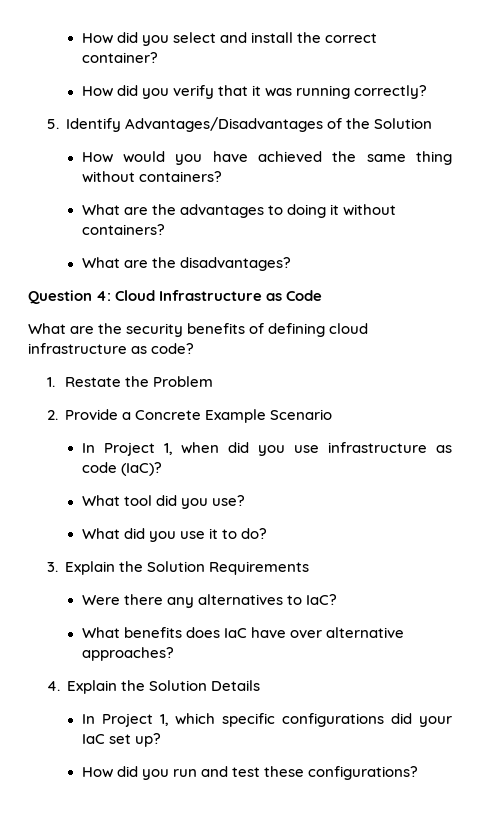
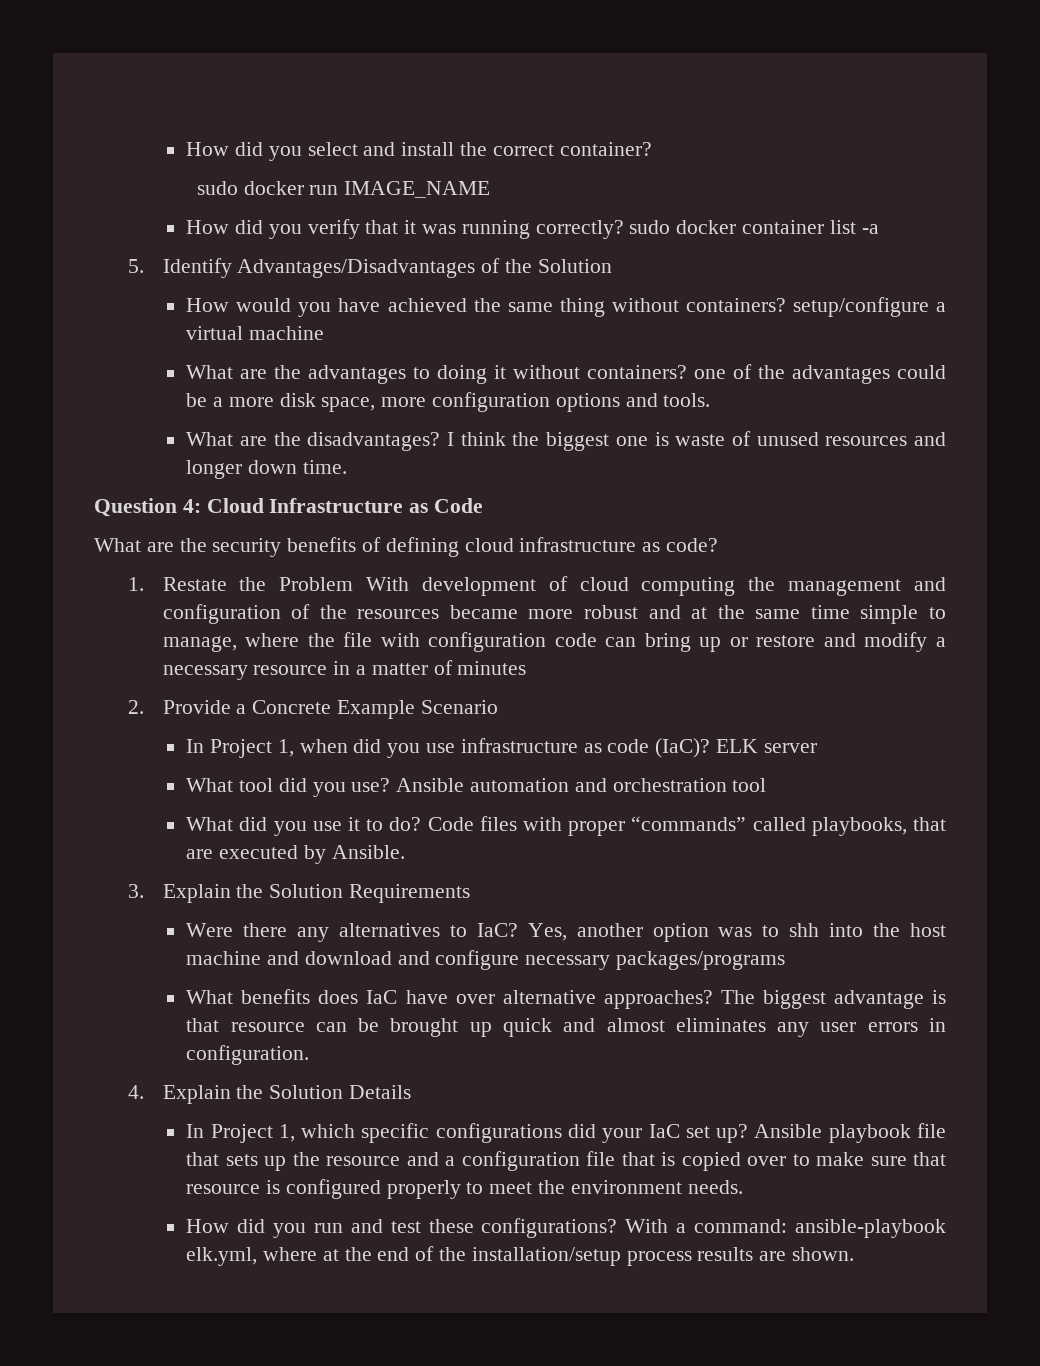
(158, 57) none -> [196,181,491,198] // sudo docker run IMAGE_NAME
(428, 92) none -> [629,220,879,234] sudo docker container list -a
(222, 176) none -> [792,297,946,317] [186,326,325,340] setup/configure a virtual machine
[81,257,291,271] // What are the disadvantages? -> [694,364,946,384] [186,392,711,412] [186,431,946,451] [186,460,347,479] one of the advantages could be a more disk space, more configuration options and tools. // What are the disadvantages? I think the biggest one is waste of unused resources and longer down time.
(214, 381) none -> [366,576,946,596] [162,604,946,624] [162,632,947,652] [162,660,527,680] With development of cloud computing the management and configuration of the resources became more robust and at the same time simple to manage, where the file with configuration code can bring up or restore and modify a necessary resource in a matter of minutes
(162, 469) none -> [716,739,817,753] ELK server
(245, 500) none -> [396,778,767,792] Ansible automation and orchestration tool
(268, 533) none -> [427,816,946,836] [186,845,405,864] Code files with proper “commands” called playbooks, that are executed by Ansible.
(337, 599) none -> [527,923,947,942] [186,950,786,970] Yes, another option was to shh into the host machine and download and configure necessary packages/programs
(174, 654) none -> [720,990,946,1009] [186,1018,947,1037] [186,1045,310,1065] The biggest advantage is that resource can be brought up quick and almost eliminates any user errors in configuration.
(161, 740) none -> [754,1123,947,1143] [186,1151,947,1171] [186,1179,743,1199] Ansible playbook file that sets up the resource and a configuration file that is copied over to make sure that resource is configured properly to meet the environment needs.
(419, 773) none -> [625,1219,946,1238] [186,1246,855,1266] With a command: ansible-playbook elk.yml, where at the end of the installation/setup process results are shown.

